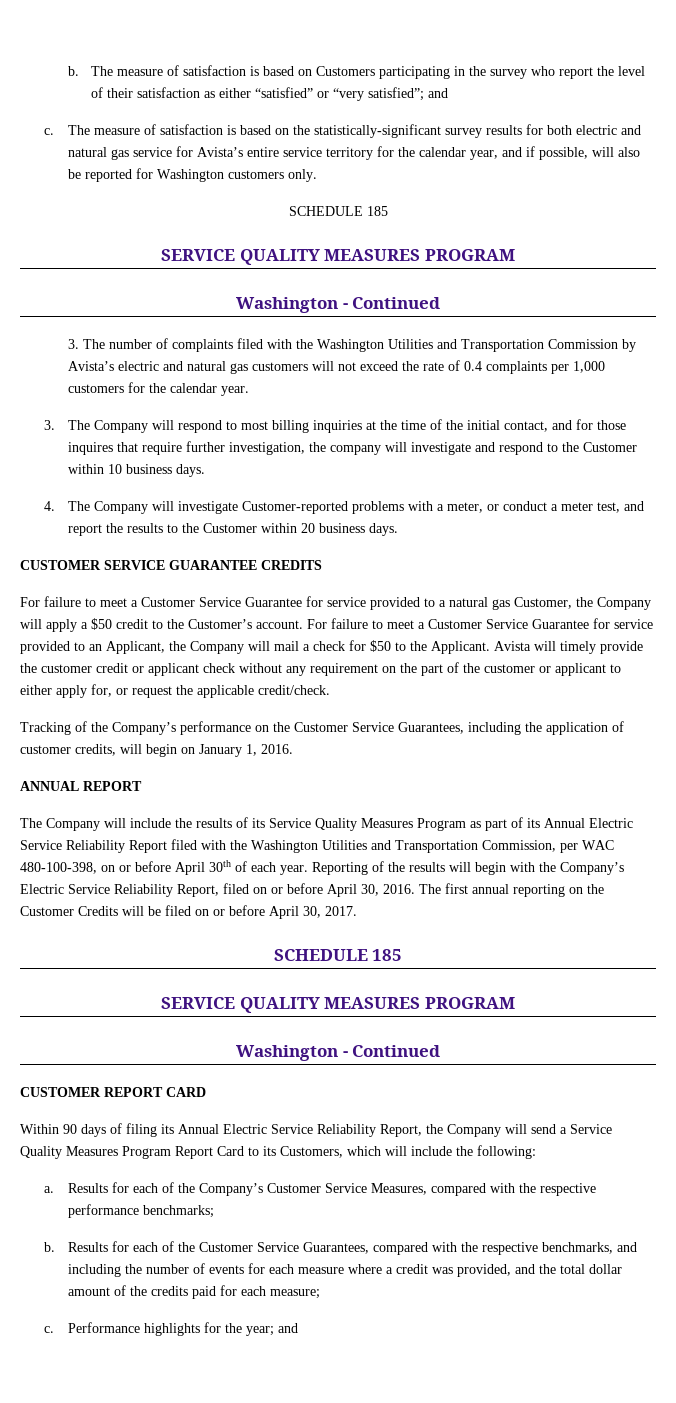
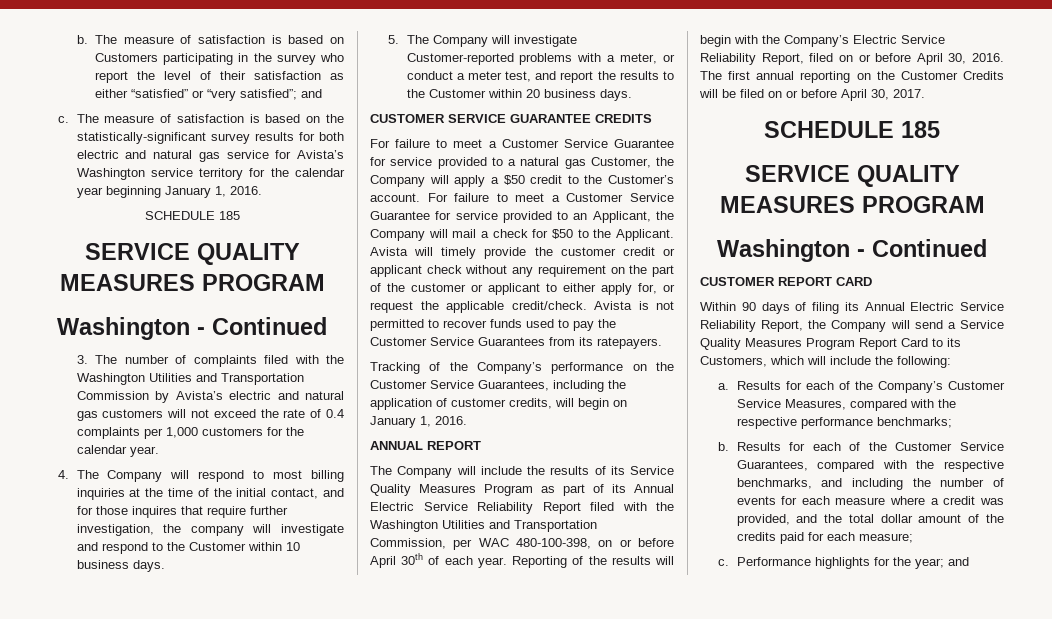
[246,147,279,157] entire -> [76,168,145,180] Washington
[469,146,640,160] [67,168,317,182] year, and if possible, will also be reported for Washington customers only. -> [76,186,262,198] year beginning January 1, 2016.
[43,420,55,430] 3. -> [58,470,70,479] 4.
[43,501,55,511] 4. -> [388,35,400,44] 5.
(330, 690) none -> [594,301,674,310] [370,319,616,331] [370,337,662,349] Avista is not permitted to recover funds used to pay the Customer Service Guarantees from its ratepayers.

